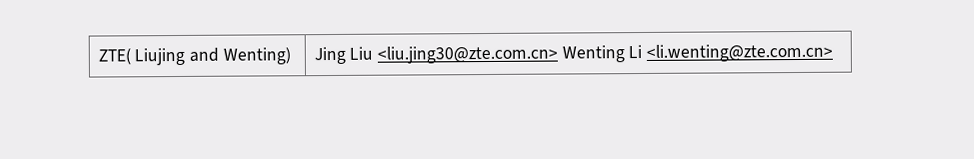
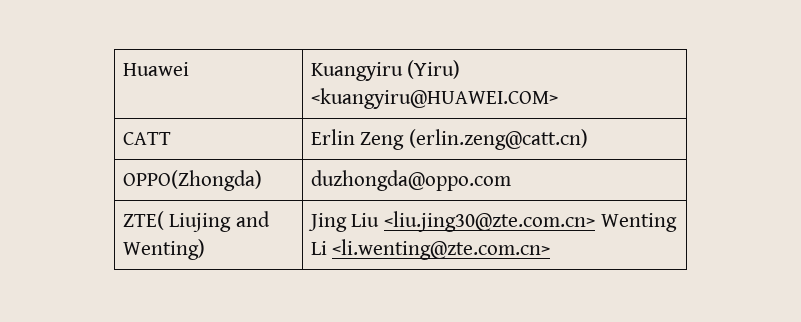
(97, 56) none -> [122,62,189,76] [310,60,461,81] [310,88,558,109] [122,132,171,145] [310,129,588,150] [122,170,262,191] [310,170,511,191] Huawei | Kuangyiru (Yiru) <kuangyiru@HUAWEI.COM> // CATT | Erlin Zeng (erlin.zeng@catt.cn) // OPPO(Zhongda) | duzhongda@oppo.com //

